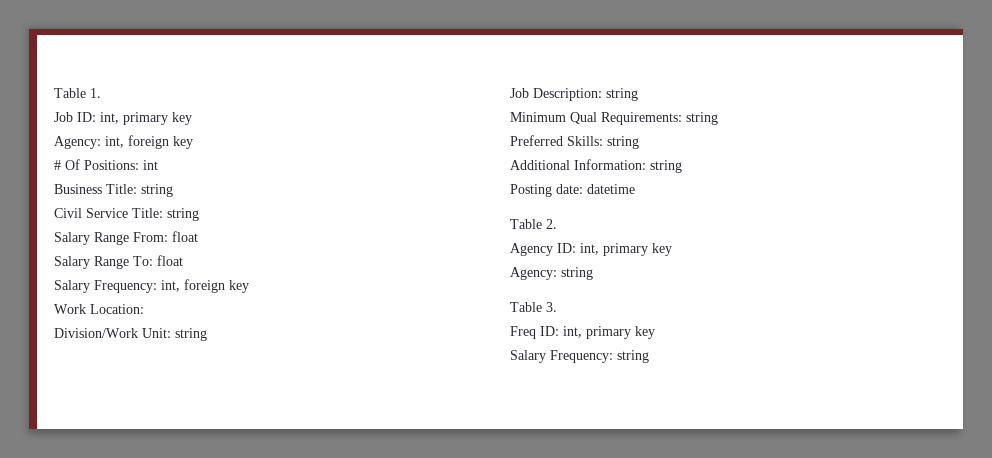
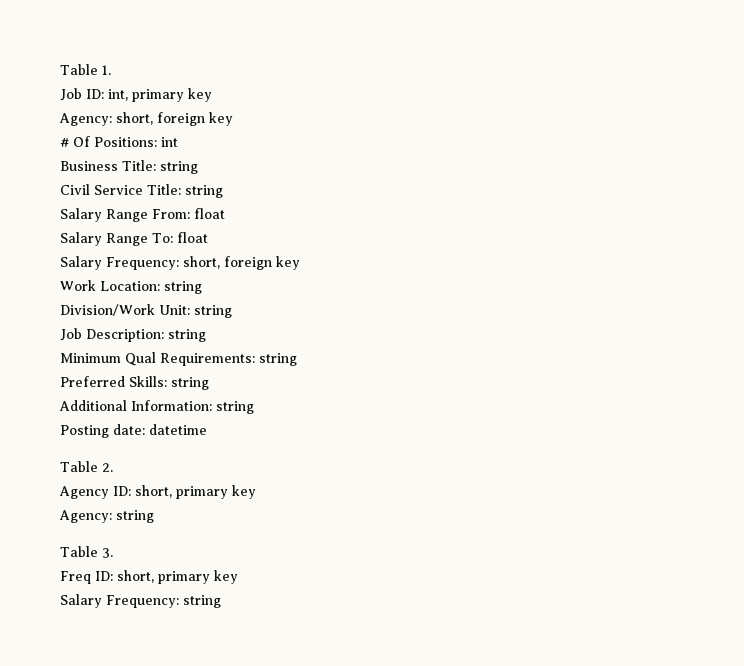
[105,136,124,148] int, -> [116,112,153,125] short,
[161,280,180,292] int, -> [183,256,220,269] short,
(144, 309) none -> [164,281,202,294] string
[580,243,599,255] int, -> [135,485,172,498] short,
[563,326,582,338] int, -> [117,570,154,583] short,

